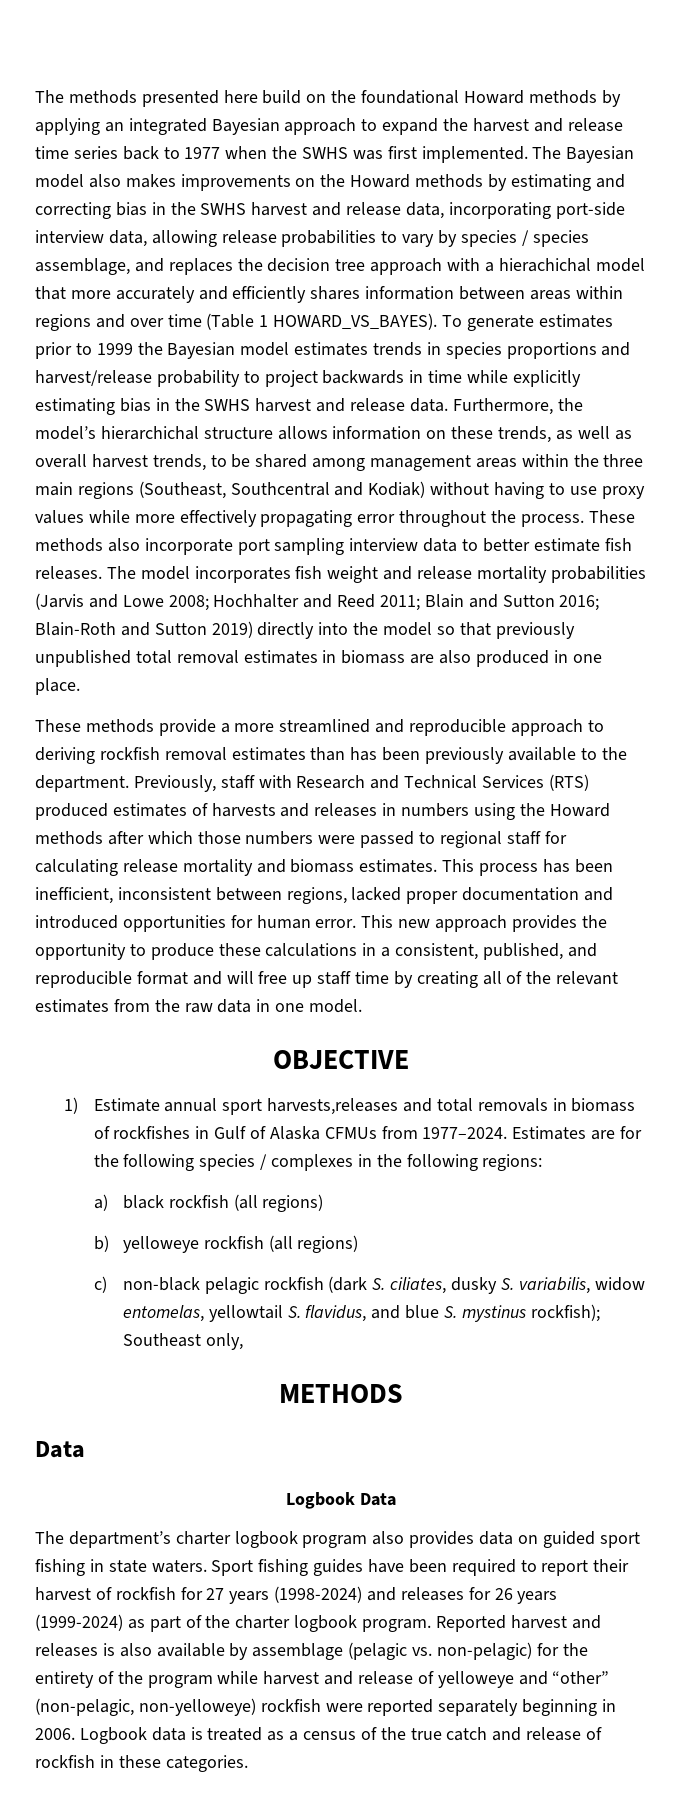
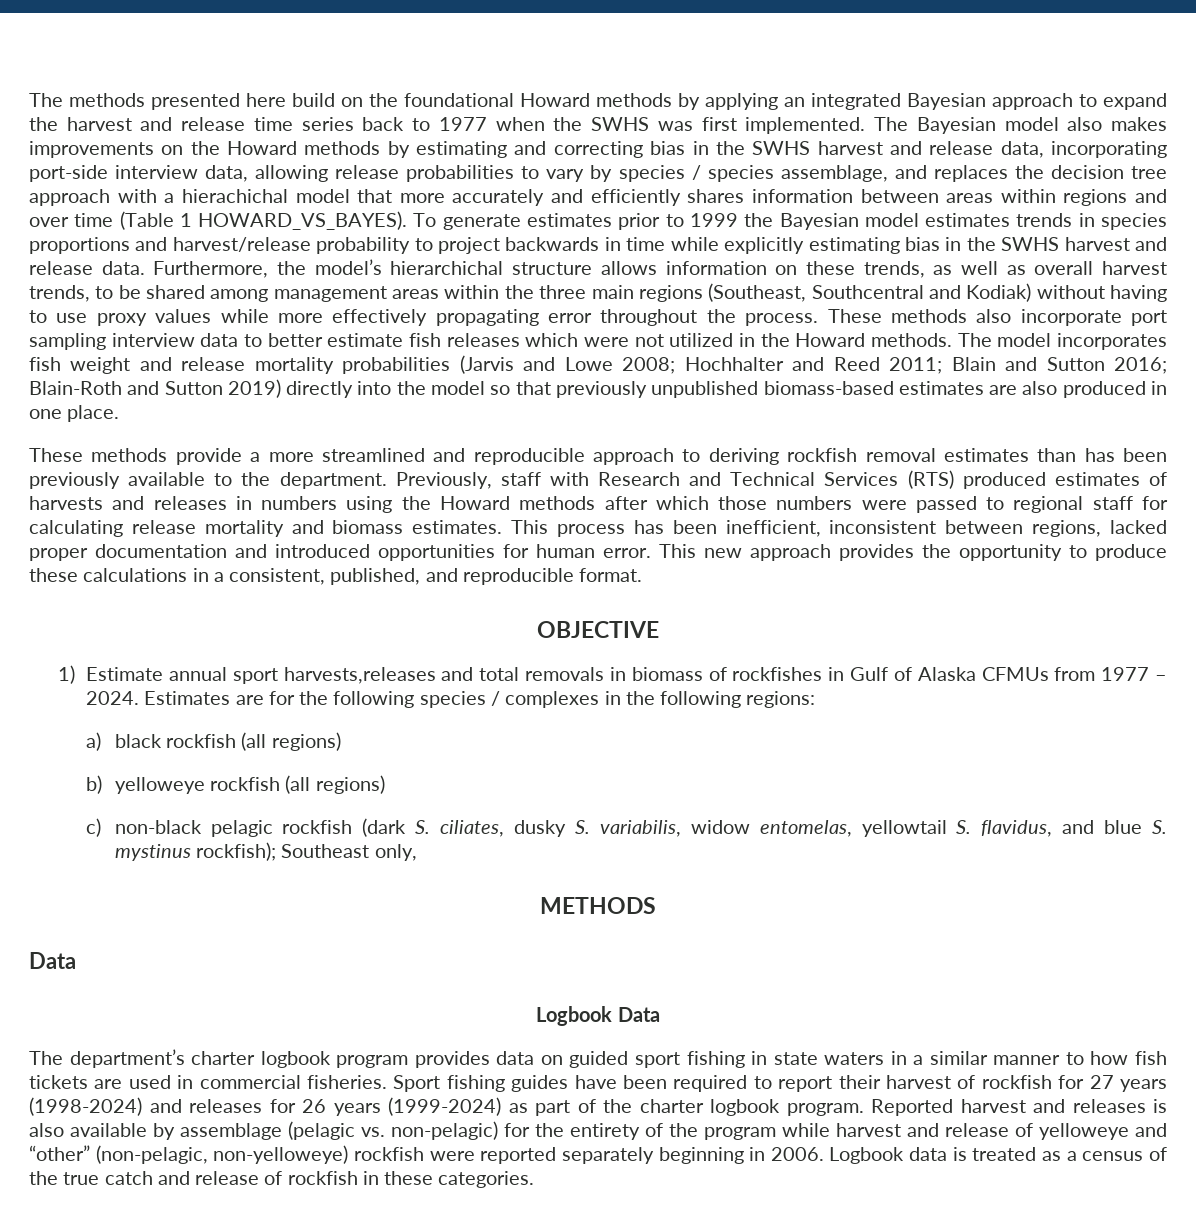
[35,566,102,580] releases. -> [446,333,952,347] releases which were not utilized in the Howard methods.
[135,650,406,664] total removal estimates in biomass -> [763,381,984,395] biomass-based estimates
[136,971,619,988] [35,999,363,1013] format and will free up staff time by creating all of the relevant estimates from the raw data in one model. -> [579,568,643,582] format.
[422,1127,508,1139] 1977–2024. -> [1101,667,1167,681] [86,691,140,705] 1977 – 2024.
[372,1531,405,1545] also -> (409, 1061) none
[151,1560,207,1573] waters. -> [824,1051,1167,1065] [29,1075,387,1089] waters in a similar manner to how fish tickets are used in commercial fisheries.

